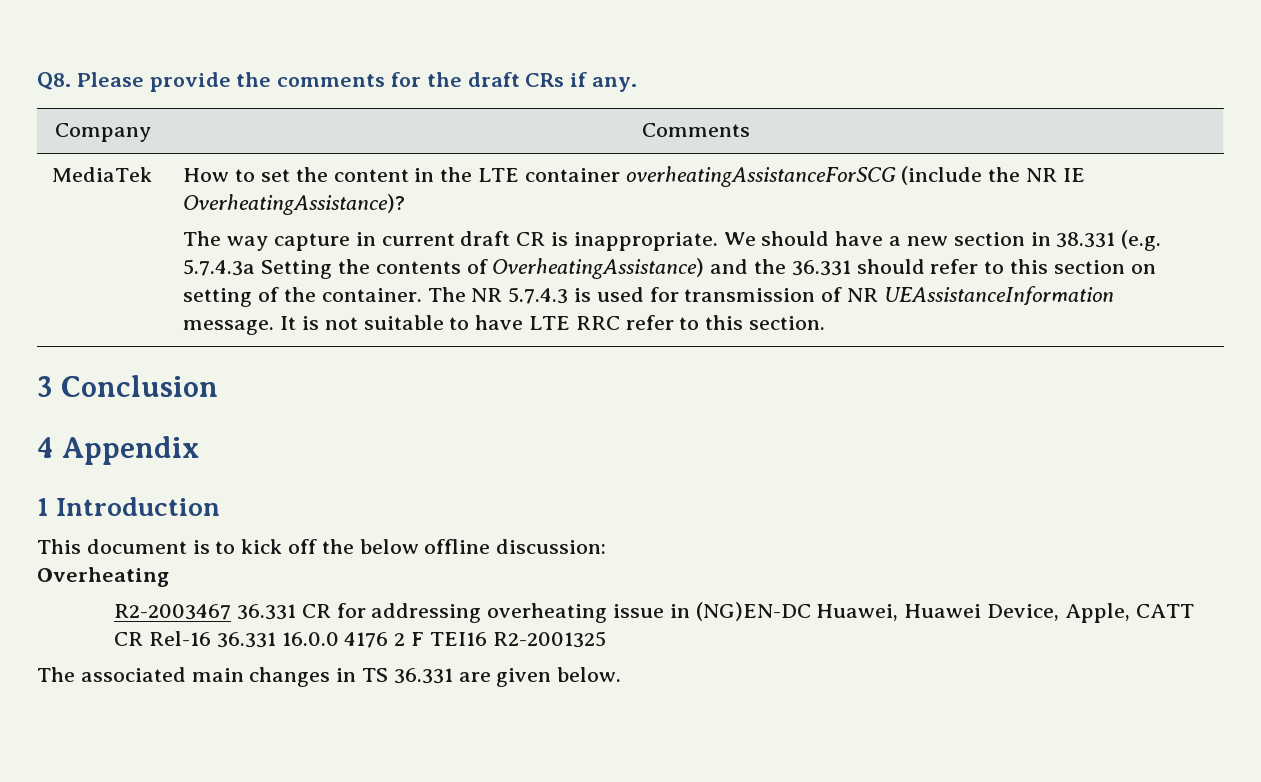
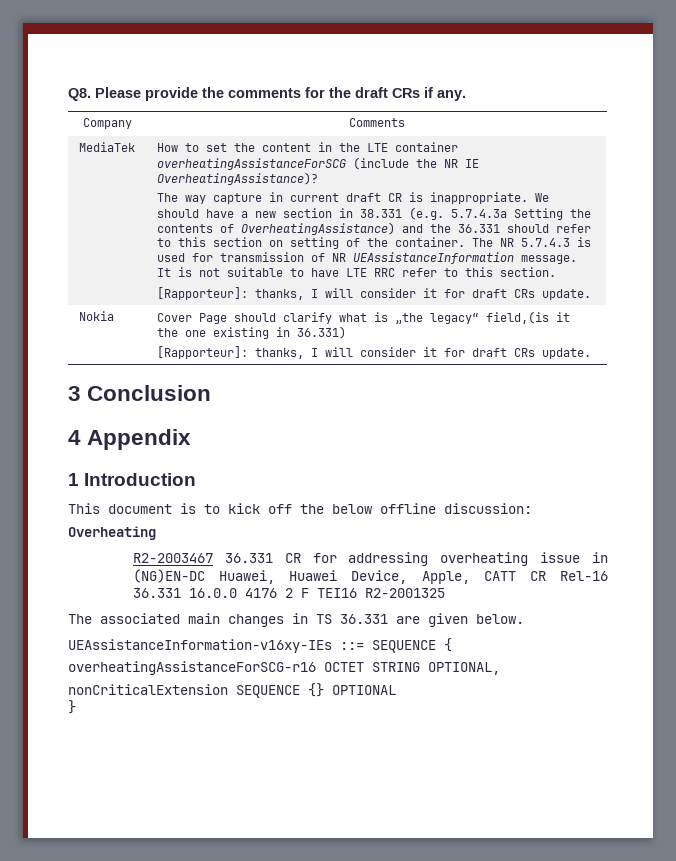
(826, 323) none -> [156,287,591,300] [78,311,114,321] [156,311,570,324] [156,326,346,339] [156,346,591,359] // [Rapporteur]: thanks, I will consider it for draft CRs update. // Nokia | Cover Page should clarify what is „the legacy“ field,(is it the one existing in 36.331) // [Rapporteur]: thanks, I will consider it for draft CRs update.
(622, 674) none -> [68,638,452,653] [68,661,500,675] [68,683,396,698] [68,700,76,714] // UEAssistanceInformation-v16xy-IEs ::= SEQUENCE { // overheatingAssistanceForSCG-r16 OCTET STRING OPTIONAL, // nonCriticalExtension SEQUENCE {} OPTIONAL // }

